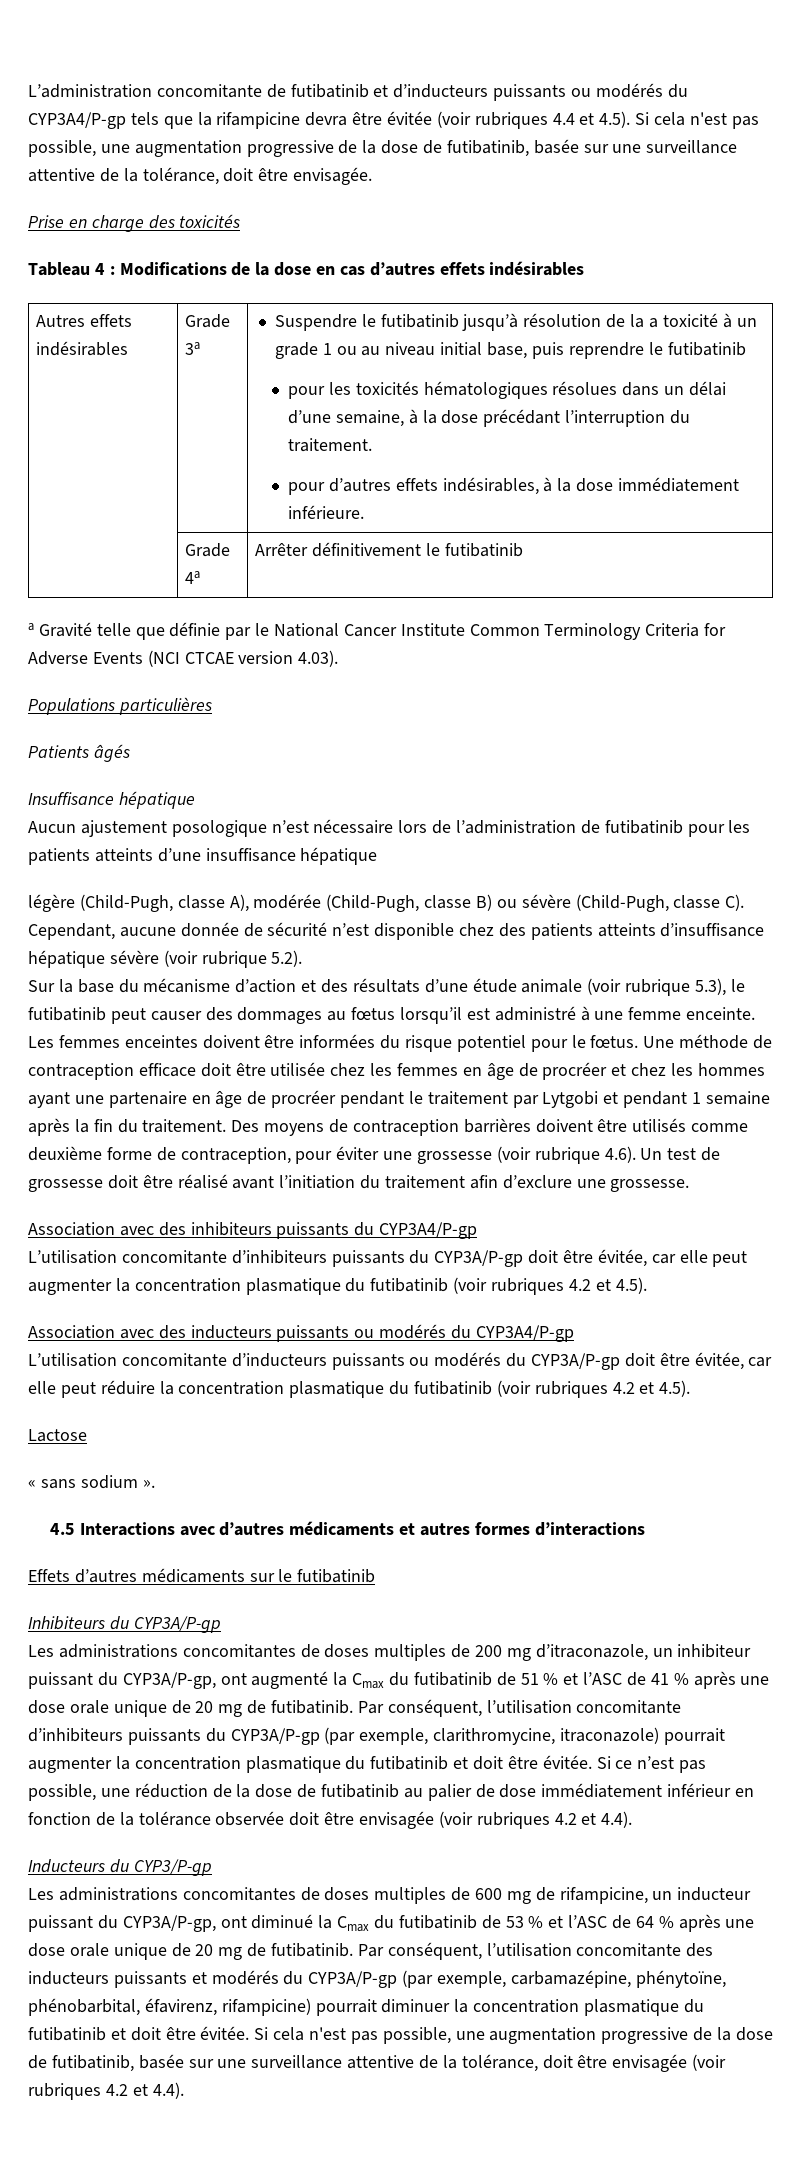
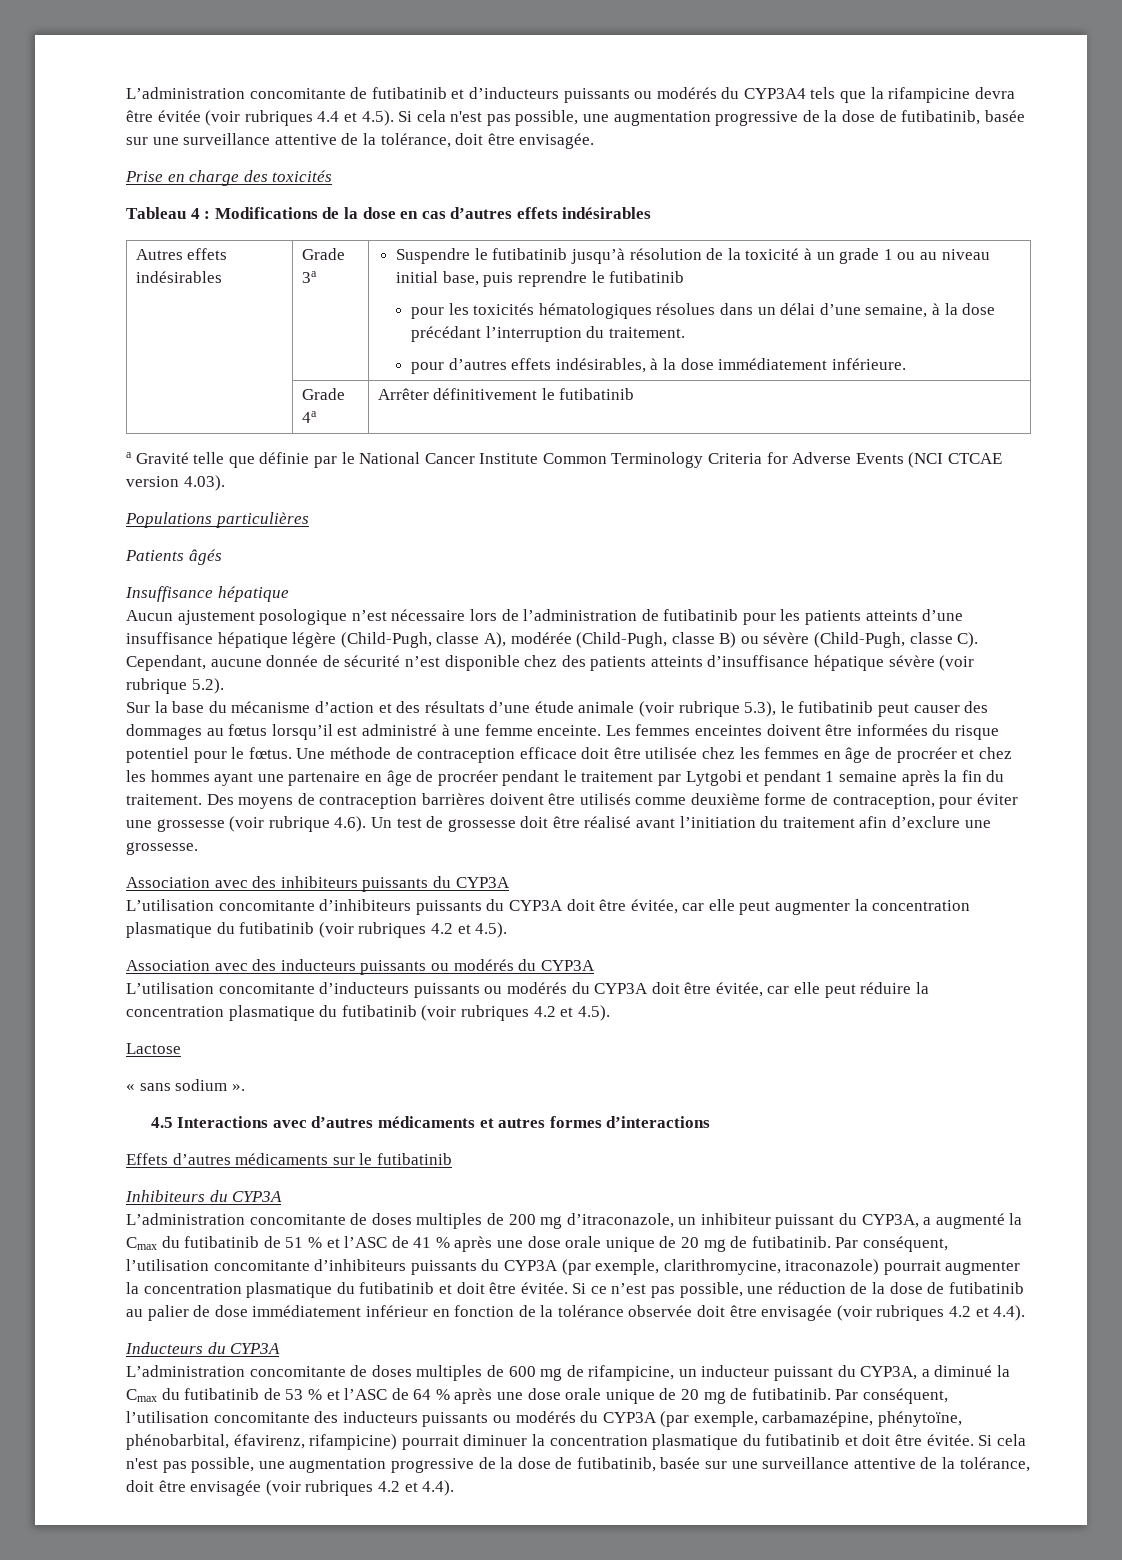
[28,112,126,129] CYP3A4/P-gp -> [743,88,806,99] CYP3A4
[648,318,658,328] a -> (741, 254) none
(378, 856) // -> (288, 640) none
[379,1222,478,1239] CYP3A4/P-gp -> [455,877,510,888] CYP3A
[434,1250,524,1267] CYP3A/P-gp -> [508,900,563,911] CYP3A
[475,1325,574,1342] CYP3A4/P-gp -> [540,960,595,971] CYP3A
[531,1353,621,1370] CYP3A/P-gp -> [594,983,649,994] CYP3A
[133,1616,221,1633] [28,1644,296,1658] CYP3A/P-gp // Les administrations concomitantes -> [232,1191,283,1202] [126,1213,346,1225] CYP3A // L’administration concomitante
[122,1672,247,1689] CYP3A/P-gp, ont -> [861,1214,932,1228] CYP3A, a
[230,1728,320,1745] CYP3A/P-gp -> [503,1260,558,1271] CYP3A
[133,1859,212,1876] [28,1887,296,1901] CYP3/P-gp // Les administrations concomitantes -> [230,1343,281,1354] [126,1365,346,1377] CYP3A // L’administration concomitante
[122,1915,247,1932] CYP3A/P-gp, ont -> [860,1366,930,1380] CYP3A, a
[191,1970,398,1988] et modérés du CYP3A/P-gp -> [492,1411,657,1423] ou modérés du CYP3A

